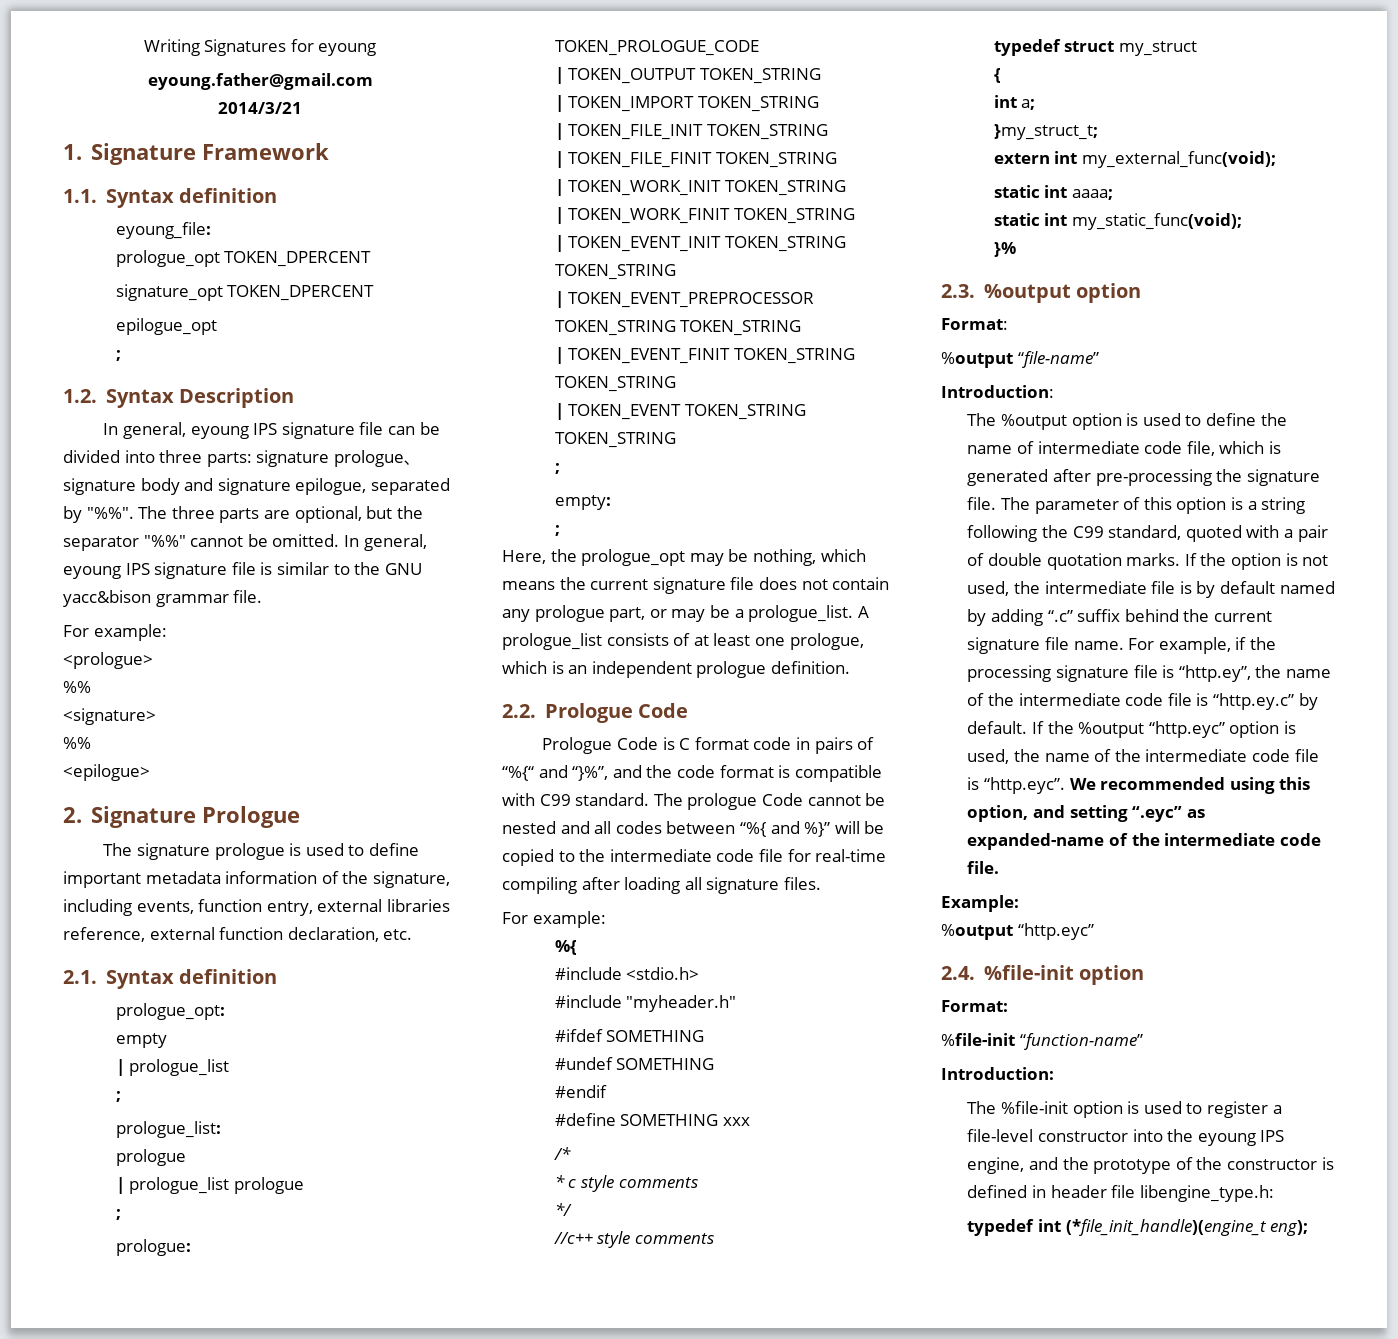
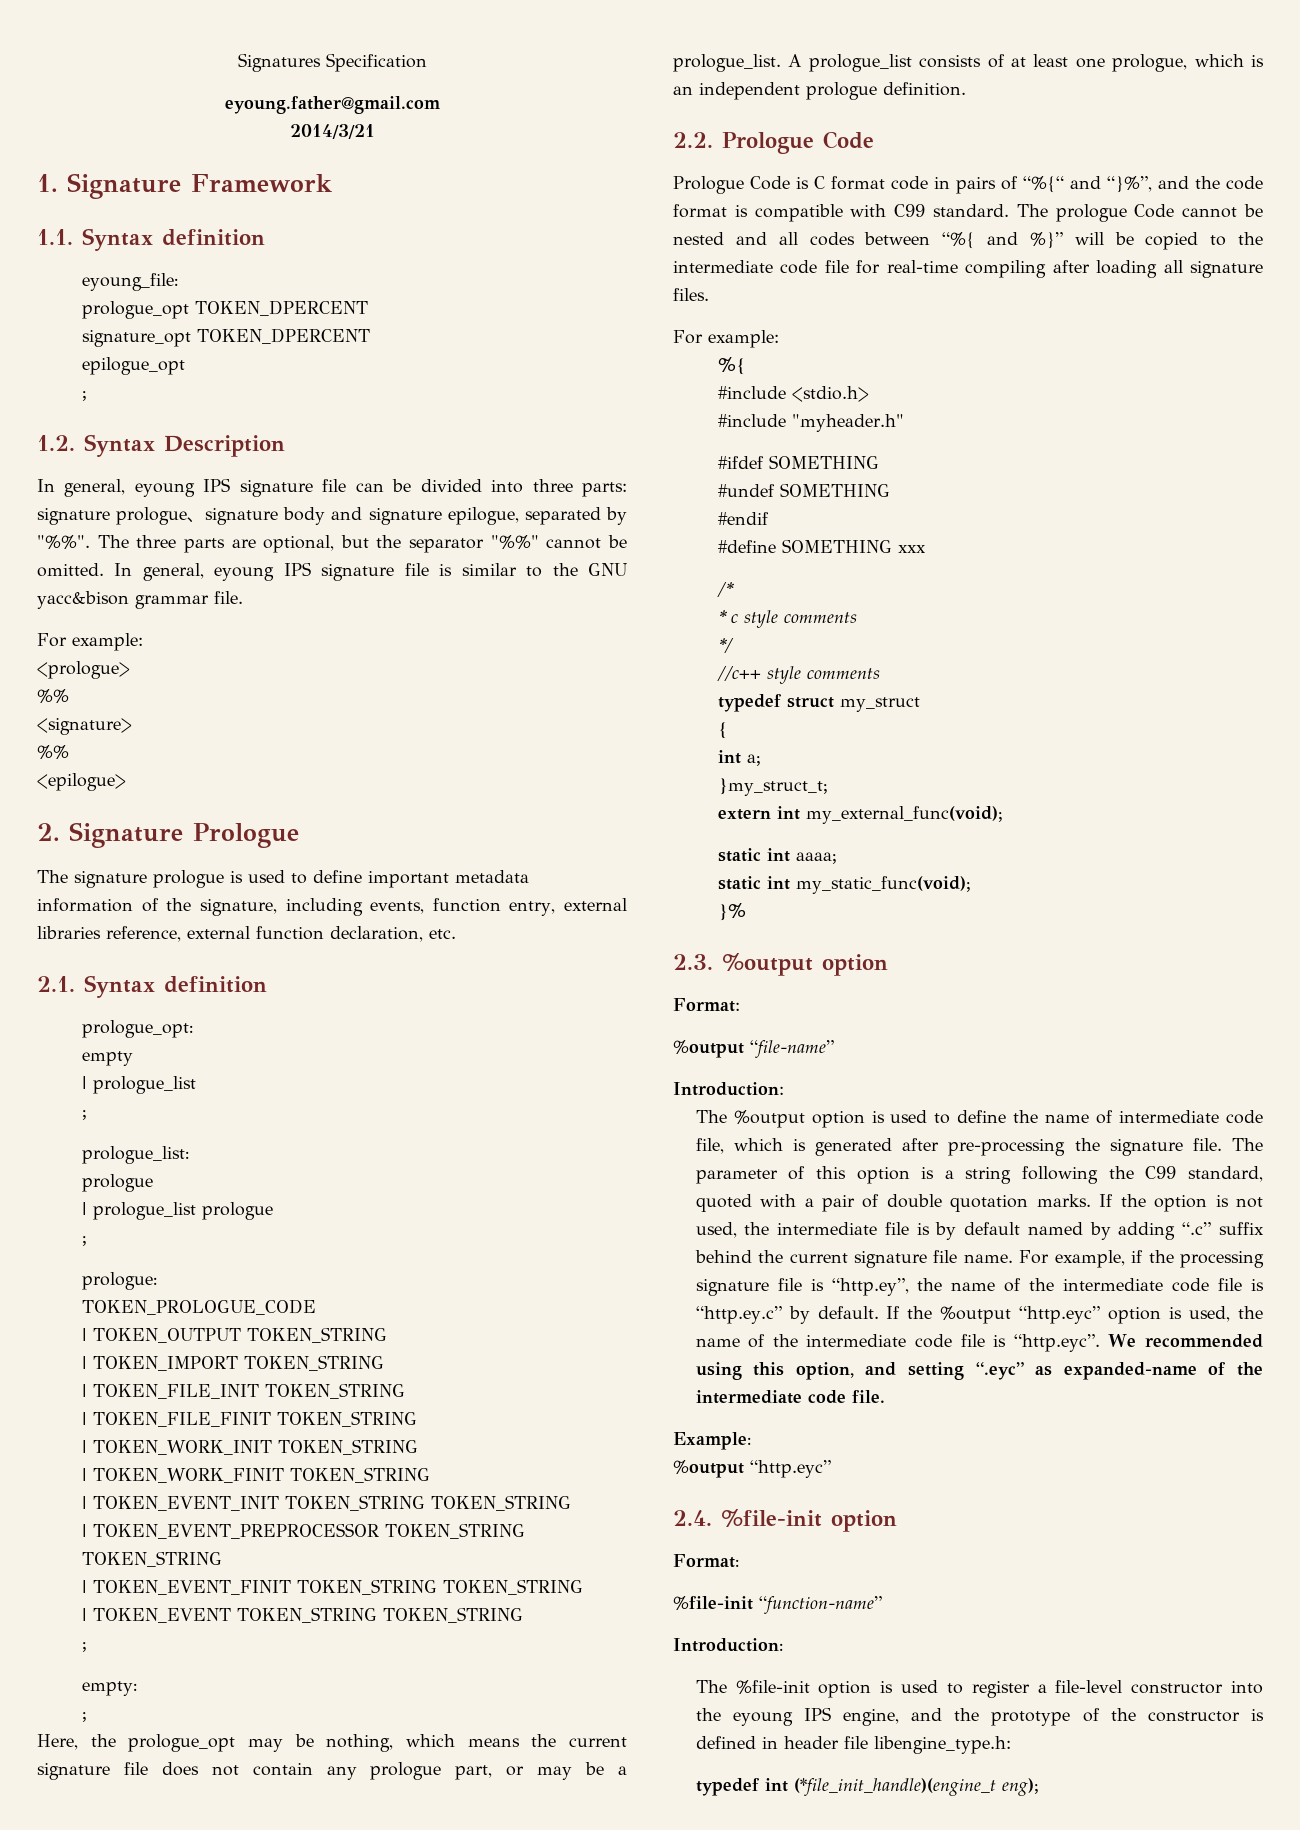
[143,39,377,56] Writing Signatures for eyoung -> [237,53,427,72] Signatures Specification

